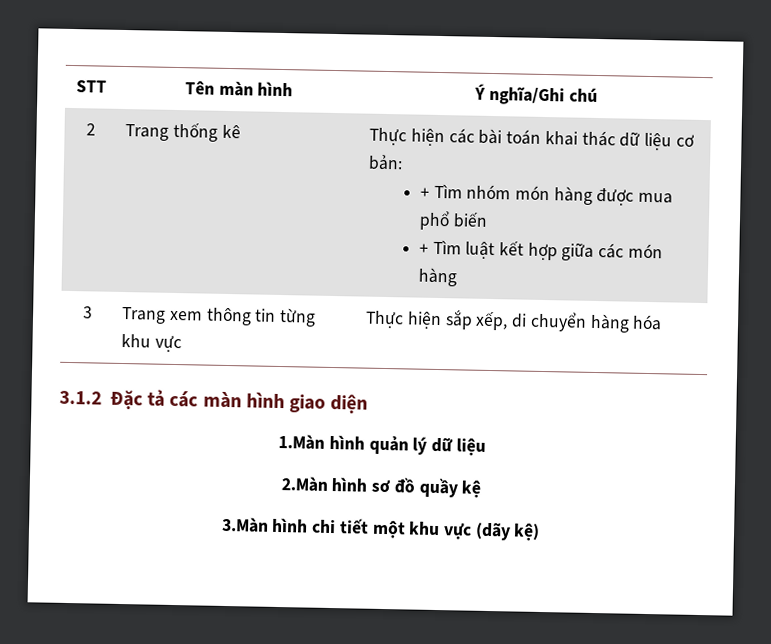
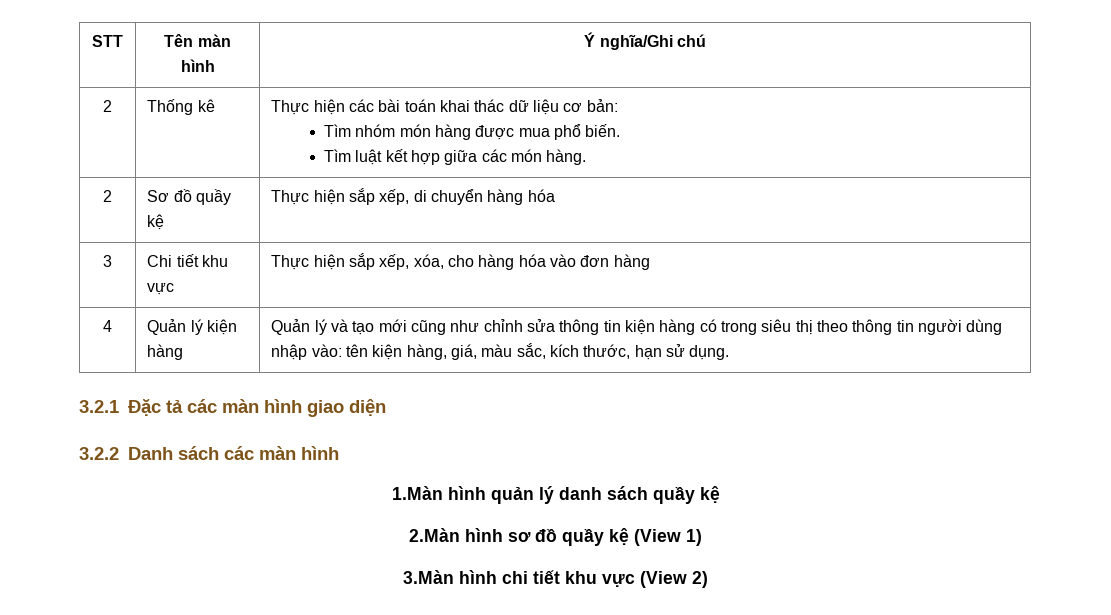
[125,122,218,142] Trang thống -> [147,99,194,115] Thống
[419,187,430,198] + -> (618, 105) none
[452,212,488,228] [418,243,429,254] biến // + -> [585,124,621,137] biến. //
[417,267,458,287] [82,306,93,319] [121,306,317,327] [121,333,182,353] hàng // 3 | Trang xem thông tin từng khu vực -> [546,149,587,165] [103,190,112,202] [147,189,232,205] [147,214,165,230] hàng. // 2 | Sơ đồ quầy kệ
[59,390,102,405] // 3.1.2 -> [103,255,112,267] [147,254,229,267] [147,283,175,295] [271,253,650,270] [103,320,112,332] [147,319,238,335] [147,344,184,360] [271,319,1003,335] [271,343,730,360] [79,400,119,413] // 3 | Chi tiết khu vực | Thực hiện sắp xếp, xóa, cho hàng hóa vào đơn hàng // 4 | Quản lý kiện hàng | Quản lý và tạo mới cũng như chỉnh sửa thông tin kiện hàng có trong siêu thị theo thông tin người dùng nhập vào: tên kiện hàng, giá, màu sắc, kích thước, hạn sử dụng. // 3.2.1
(369, 404) none -> [79,446,339,460] // 3.2.2 Danh sách các màn hình
[431,436,486,456] dữ liệu -> [558,486,720,504] danh sách quầy kệ
(483, 488) none -> [634,529,702,546] (View 1)
[371,519,541,541] một khu vực (dãy kệ) -> [565,571,708,588] khu vực (View 2)

